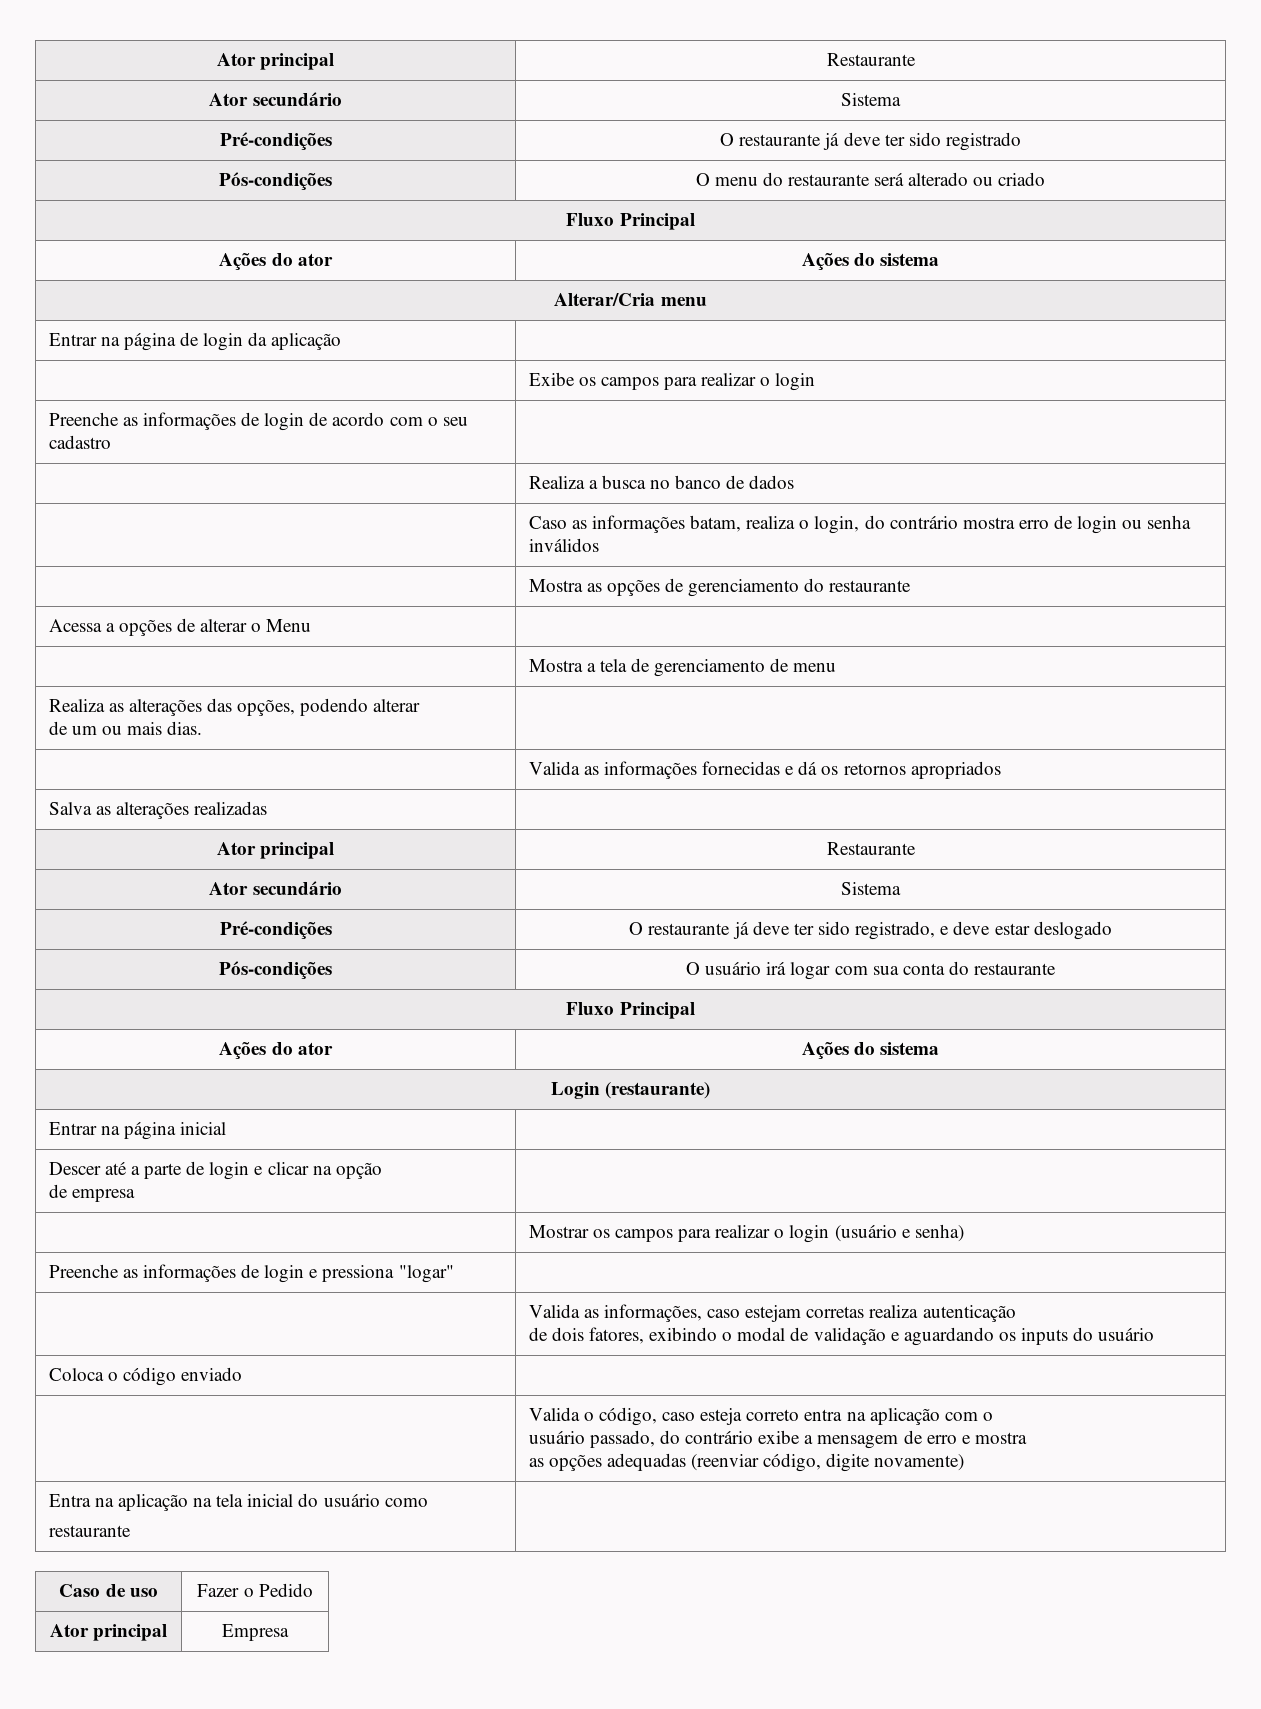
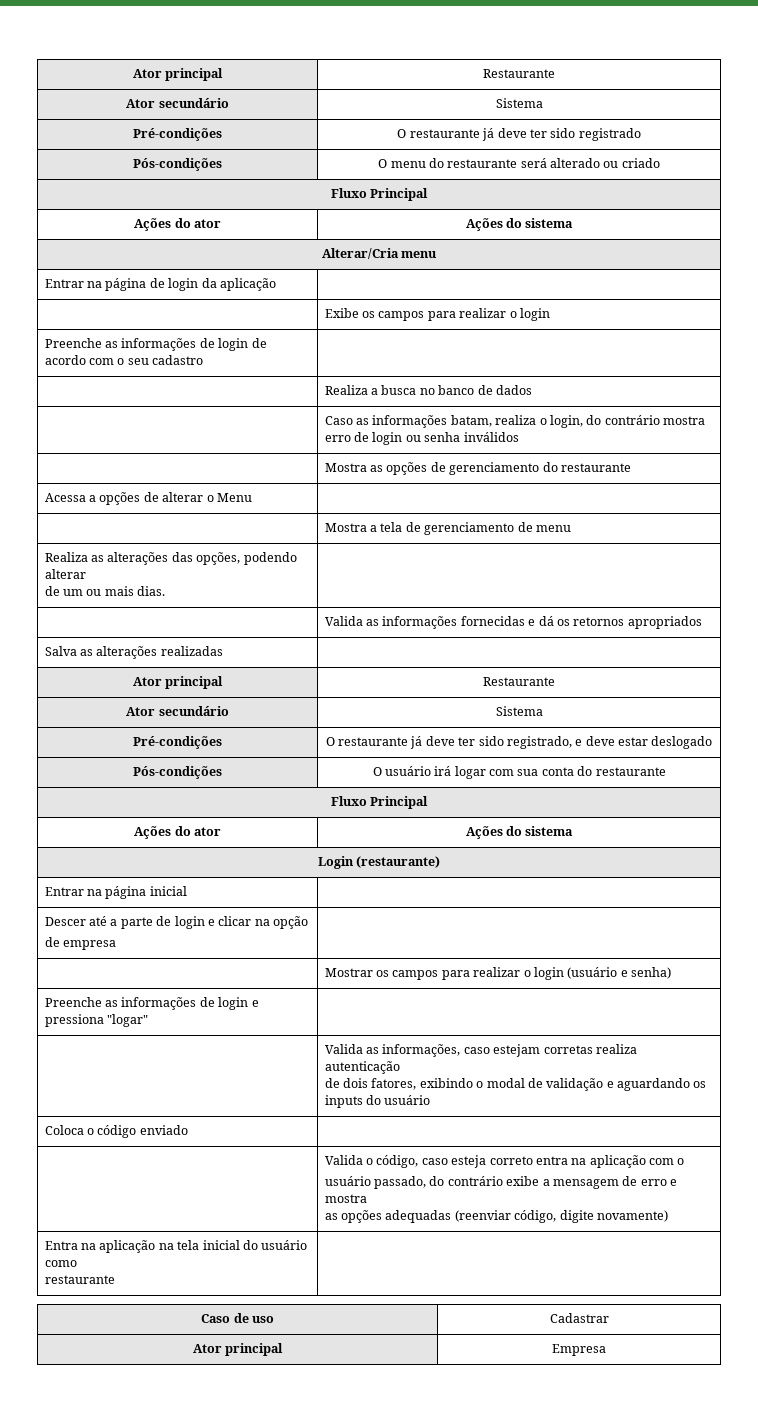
[197,1583,313,1597] Fazer o Pedido -> [549,1313,609,1323] Cadastrar

